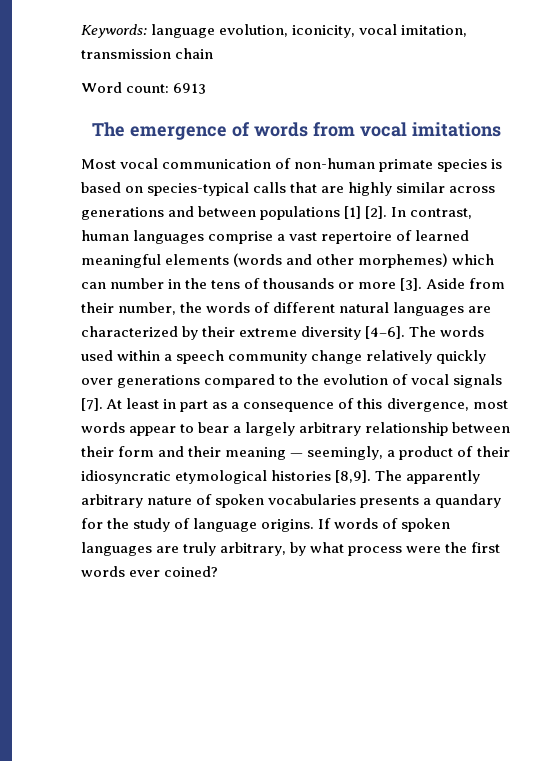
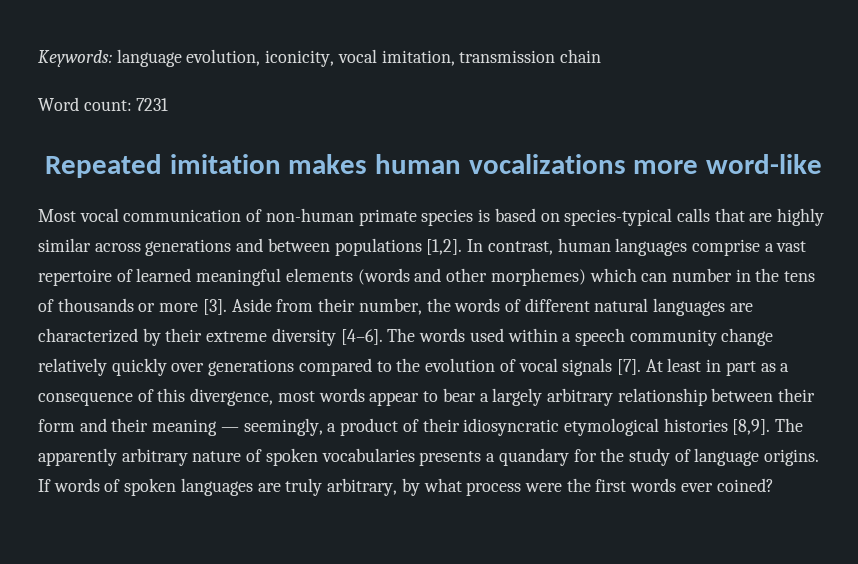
[173,83,207,94] [92,122,501,140] 6913 // The emergence of words from vocal imitations -> [136,98,169,111] [44,154,823,178] 7231 // Repeated imitation makes human vocalizations more word-like
[344,206,388,219] [1] [2]. -> [426,239,463,255] [1,2].

